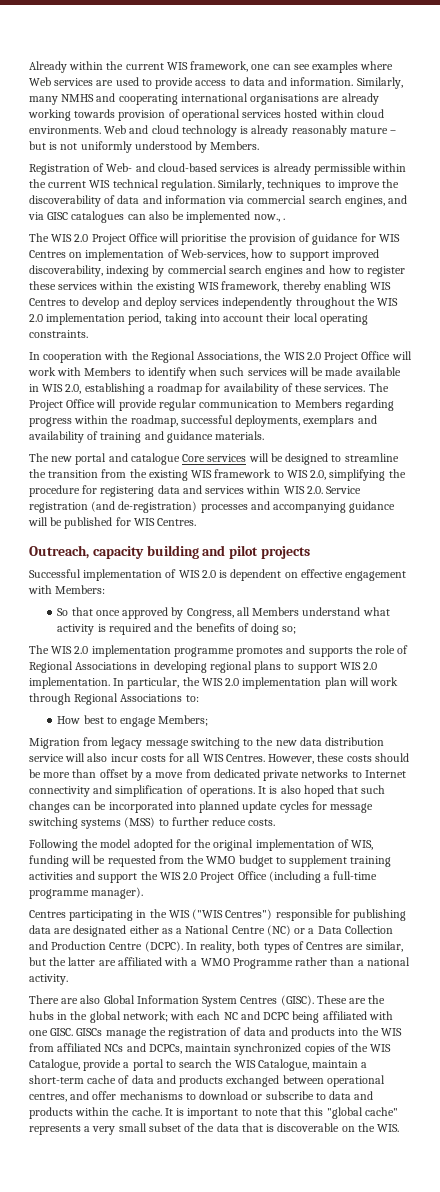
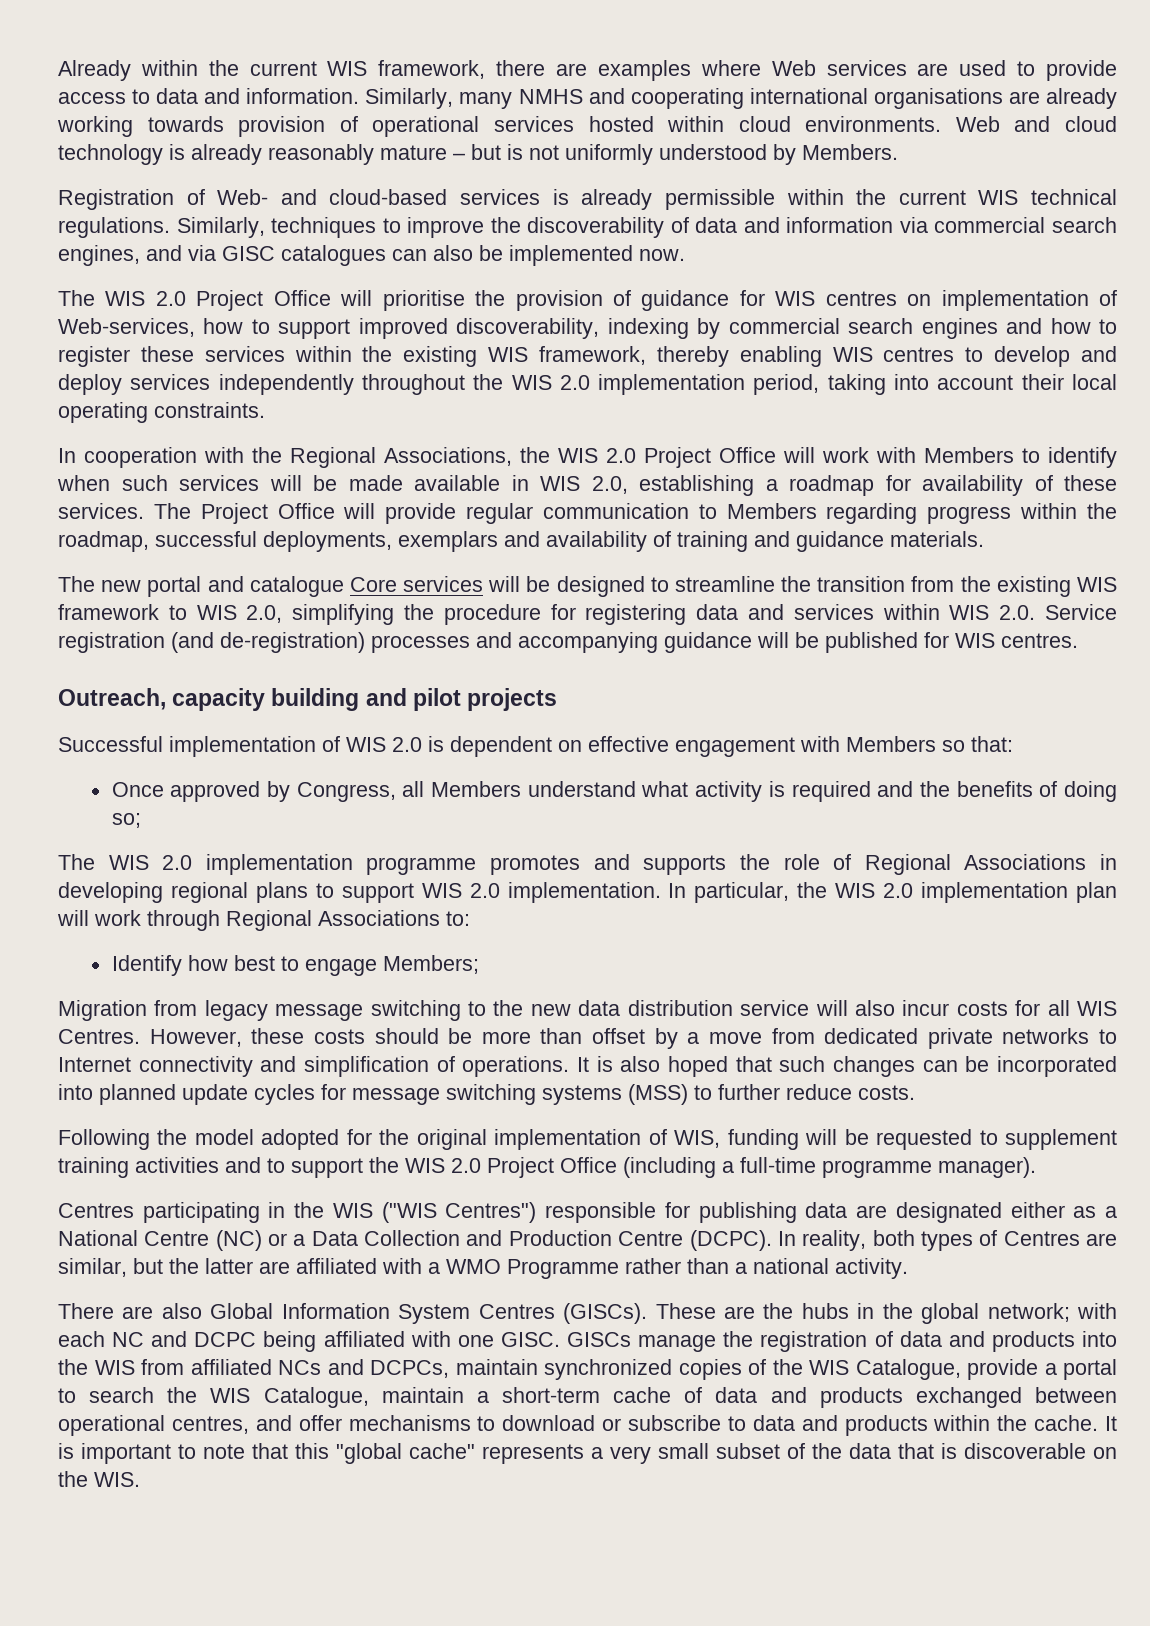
[251,64,310,70] one can see -> [496,60,588,76] there are
[160,179,215,191] regulation. -> [58,217,170,238] regulations.
[253,214,285,222] now., . -> [639,249,685,261] now.
[29,250,66,258] Centres -> [825,291,897,306] centres
[29,298,66,306] Centres -> [883,347,955,362] centres
[157,518,197,526] Centres. -> [1001,633,1078,648] centres.
[55,585,106,594] [57,607,120,616] Members: // So that once -> [846,736,1013,752] [111,782,164,797] Members so that: // Once
[57,716,81,724] How -> [111,955,228,976] Identify how
[158,855,273,867] from the WMO budget -> (973, 1139) none
(96, 875) none -> [267,1158,285,1173] to
[280,995,314,1006] (GISC). -> [563,1303,648,1324] (GISCs).

